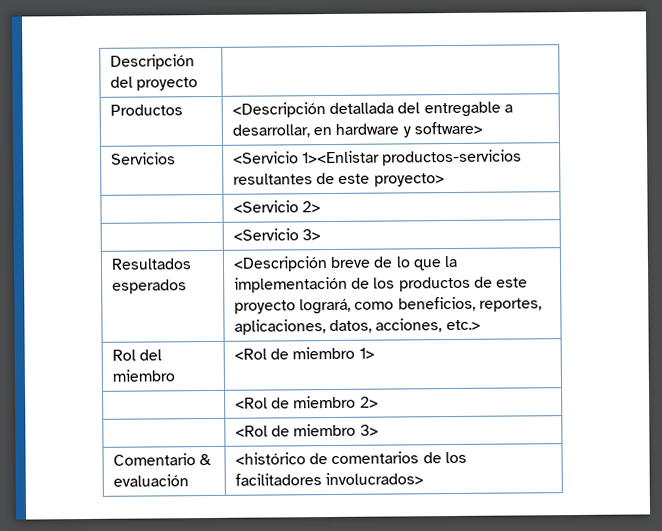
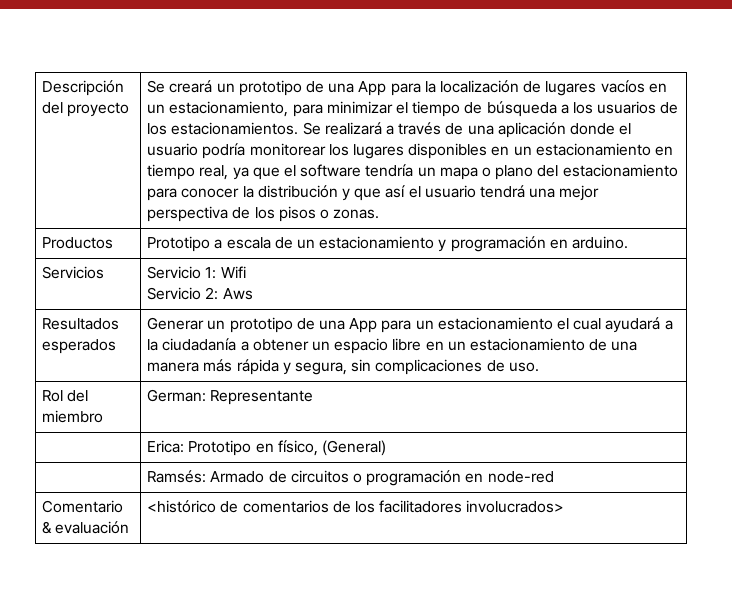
[110,104,184,116] [232,101,513,118] [232,121,483,138] [111,152,177,165] [233,149,523,166] [233,172,445,187] [233,200,322,213] [233,228,322,241] [111,258,193,270] [112,279,188,294] [233,255,458,272] [234,276,528,293] [234,296,542,315] [234,318,481,335] [112,349,163,361] [112,369,176,382] [234,346,375,360] [235,395,379,409] [235,423,379,437] // Productos | <Descripción detallada del entregable a desarrollar, en hardware y software> // Servicios | <Servicio 1><Enlistar productos-servicios resultantes de este proyecto> // | <Servicio 2> // | <Servicio 3> // Resultados esperados | <Descripción breve de lo que la implementación de los productos de este proyecto logrará, como beneficios, reportes, aplicaciones, datos, acciones, etc.> // Rol del miembro | <Rol de miembro 1> // | <Rol de miembro 2> // | <Rol de miembro 3> -> [147,80,667,96] [147,101,679,117] [147,122,632,138] [147,143,673,159] [147,164,678,180] [147,185,600,201] [147,206,380,222] [42,237,114,249] [147,236,628,252] [42,266,105,279] [147,266,246,279] [147,287,253,300] [42,318,120,330] [42,339,117,354] [147,317,673,333] [147,338,638,354] [147,359,539,375] [42,390,89,402] [42,410,104,423] [147,389,314,405] [147,440,387,456] [147,470,554,486] Se creará un prototipo de una App para la localización de lugares vacíos en un estacionamiento, para minimizar el tiempo de búsqueda a los usuarios de los estacionamientos. Se realizará a través de una aplicación donde el usuario podría monitorear los lugares disponibles en un estacionamiento en tiempo real, ya que el software tendría un mapa o plano del estacionamiento para conocer la distribución y que así el usuario tendrá una mejor perspectiva de los pisos o zonas. // Productos | Prototipo a escala de un estacionamiento y programación en arduino. // Servicios | Servicio 1: Wifi // Servicio 2: Aws // Resultados esperados | Generar un prototipo de una App para un estacionamiento el cual ayudará a la ciudadanía a obtener un espacio libre en un estacionamiento de una manera más rápida y segura, sin complicaciones de uso. // Rol del miembro | German: Representante // | Erica: Prototipo en físico, (General) // | Ramsés: Armado de circuitos o programación en node-red

